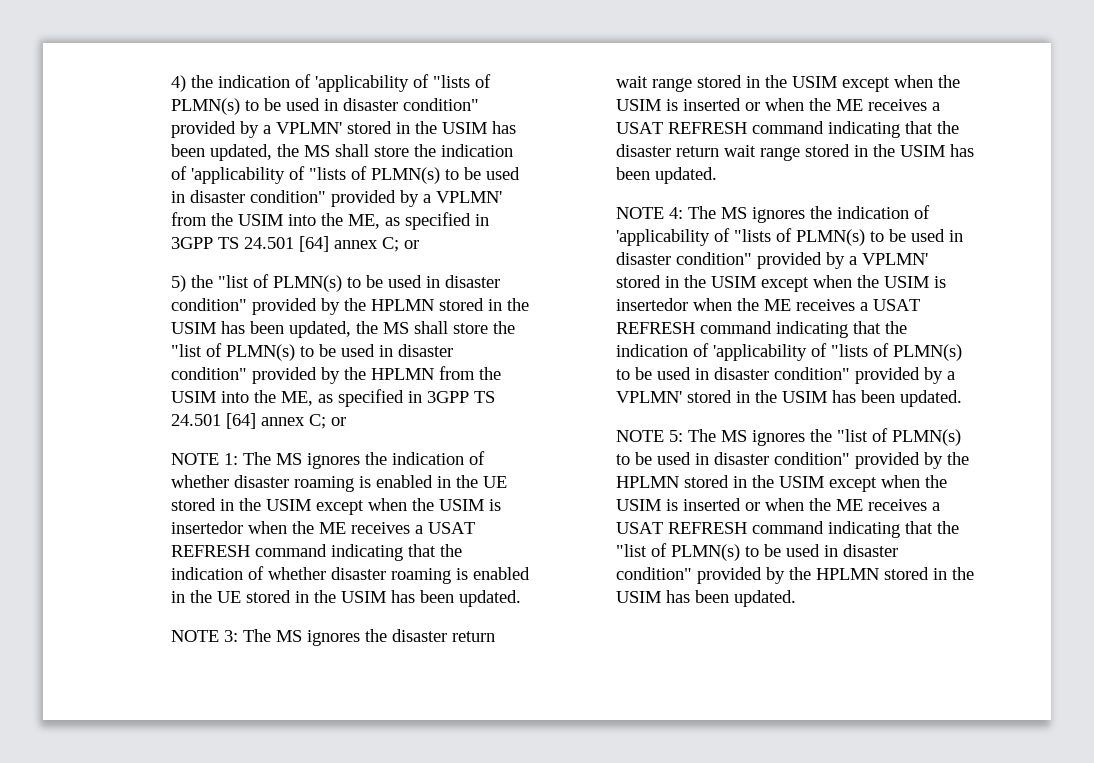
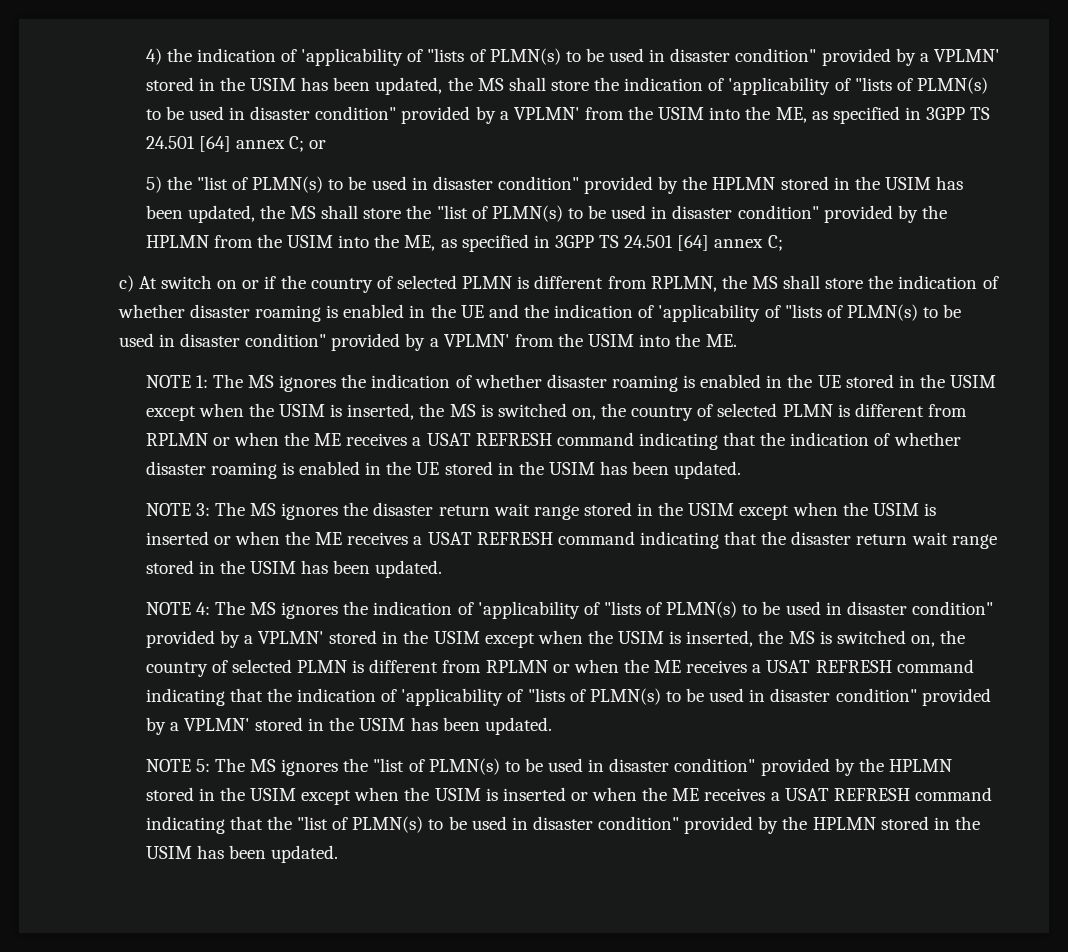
[330,417,346,426] or -> [118,275,999,293] [117,304,962,322] [118,333,737,351] // c) At switch on or if the country of selected PLMN is different from RPLMN, the MS shall store the indication of whether disaster roaming is enabled in the UE and the indication of 'applicability of "lists of PLMN(s) to be used in disaster condition" provided by a VPLMN' from the USIM into the ME.
[170,521,243,534] insertedor -> [347,403,967,421] [145,433,230,446] inserted, the MS is switched on, the country of selected PLMN is different from RPLMN or
[615,298,688,311] insertedor -> [686,630,966,647] [145,659,570,677] inserted, the MS is switched on, the country of selected PLMN is different from RPLMN or

